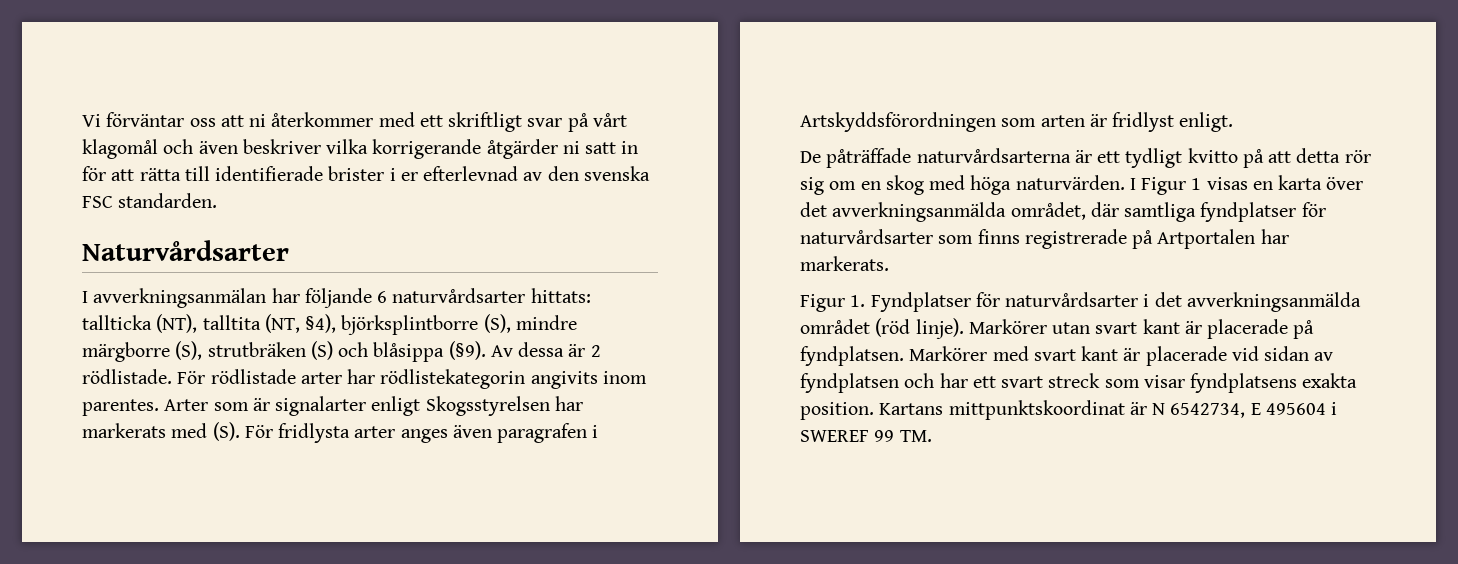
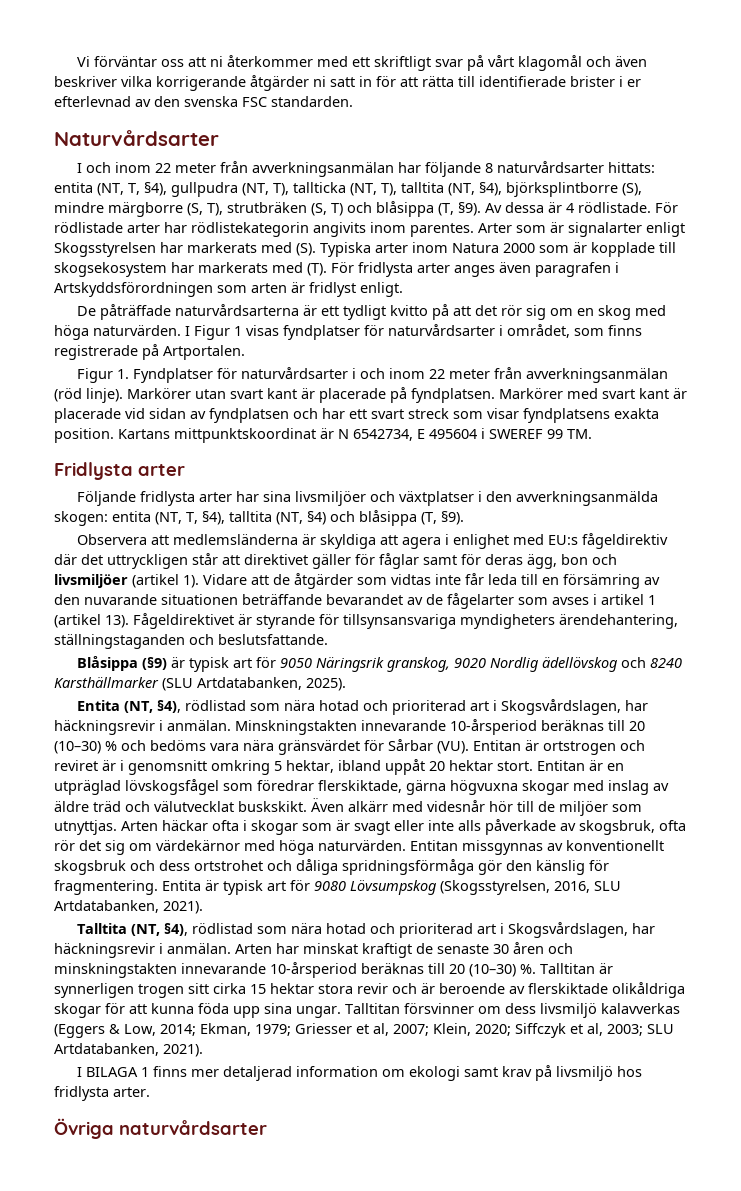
(88, 297) none -> [85,161,248,173] och inom 22 meter från
[377,291,388,303] 6 -> [484,163,493,173] 8
[82,314,198,333] tallticka (NT), -> [54,182,397,197] entita (NT, T, §4), gullpudra (NT, T), tallticka (NT, T),
[175,341,486,362] (S), strutbräken (S) och blåsippa (§9). -> [187,201,481,217] (S, T), strutbräken (S, T) och blåsippa (T, §9).
[590,345,601,357] 2 -> [566,203,574,213] 4
(240, 431) none -> [320,242,676,257] [54,262,327,277] Typiska arter inom Natura 2000 som är kopplade till skogsekosystem har markerats med (T).
[1296,148,1341,163] detta -> [474,305,497,316] det
[1252,175,1364,190] [800,202,1197,222] en karta över det avverkningsanmälda området, där samtliga -> (279, 330) none
(933, 236) none -> [499,324,570,338] i området,
[1157,229,1289,249] [800,256,889,271] Artportalen har markerats. -> [163,345,245,360] Artportalen.
[1154,292,1361,312] [800,319,870,334] det avverkningsanmälda området -> [359,367,668,383] och inom 22 meter från avverkningsanmälan
(932, 436) none -> [54,462,185,480] [76,491,658,506] [54,510,464,526] [76,533,668,549] [54,553,617,569] [54,573,660,589] [54,593,656,609] [54,613,678,629] [54,634,328,649] [76,656,682,672] [54,677,346,691] [76,699,648,715] [54,719,645,735] [54,739,645,755] [54,759,624,775] [54,779,669,795] [54,798,642,816] [54,819,686,835] [54,840,664,855] [54,859,609,875] [54,880,621,895] [54,900,203,914] [76,922,655,938] [54,942,573,958] [54,962,613,978] [54,982,685,998] [54,1003,680,1018] [54,1023,674,1038] [54,1043,203,1057] [76,1065,642,1081] [54,1086,150,1101] [54,1118,267,1139] // Fridlysta arter // Följande fridlysta arter har sina livsmiljöer och växtplatser i den avverkningsanmälda skogen: entita (NT, T, §4), talltita (NT, §4) och blåsippa (T, §9). // Observera att medlemsländerna är skyldiga att agera i enlighet med EU:s fågeldirektiv där det uttryckligen står att direktivet gäller för fåglar samt för deras ägg, bon och livsmiljöer (artikel 1). Vidare att de åtgärder som vidtas inte får leda till en försämring av den nuvarande situationen beträffande bevarandet av de fågelarter som avses i artikel 1 (artikel 13). Fågeldirektivet är styrande för tillsynsansvariga myndigheters ärendehantering, ställningstaganden och beslutsfattande. // Blåsippa (§9) är typisk art för 9050 Näringsrik granskog, 9020 Nordlig ädellövskog och 8240 Karsthällmarker (SLU Artdatabanken, 2025). // Entita (NT, §4), rödlistad som nära hotad och prioriterad art i Skogsvårdslagen, har häckningsrevir i anmälan. Minskningstakten innevarande 10-årsperiod beräknas till 20 (10–30) % och bedöms vara nära gränsvärdet för Sårbar (VU). Entitan är ortstrogen och reviret är i genomsnitt omkring 5 hektar, ibland uppåt 20 hektar stort. Entitan är en utpräglad lövskogsfågel som föredrar flerskiktade, gärna högvuxna skogar med inslag av äldre träd och välutvecklat buskskikt. Även alkärr med videsnår hör till de miljöer som utnyttjas. Arten häckar ofta i skogar som är svagt eller inte alls påverkade av skogsbruk, ofta rör det sig om värdekärnor med höga naturvärden. Entitan missgynnas av konventionellt skogsbruk och dess ortstrohet och dåliga spridningsförmåga gör den känslig för fragmentering. Entita är typisk art för 9080 Lövsumpskog (Skogsstyrelsen, 2016, SLU Artdatabanken, 2021). // Talltita (NT, §4), rödlistad som nära hotad och prioriterad art i Skogsvårdslagen, har häckningsrevir i anmälan. Arten har minskat kraftigt de senaste 30 åren och minskningstakten innevarande 10-årsperiod beräknas till 20 (10–30) %. Talltitan är synnerligen trogen sitt cirka 15 hektar stora revir och är beroende av flerskiktade olikåldriga skogar för att kunna föda upp sina ungar. Talltitan försvinner om dess livsmiljö kalavverkas (Eggers & Low, 2014; Ekman, 1979; Griesser et al, 2007; Klein, 2020; Siffczyk et al, 2003; SLU Artdatabanken, 2021). // I BILAGA 1 finns mer detaljerad information om ekologi samt krav på livsmiljö hos fridlysta arter. // Övriga naturvårdsarter

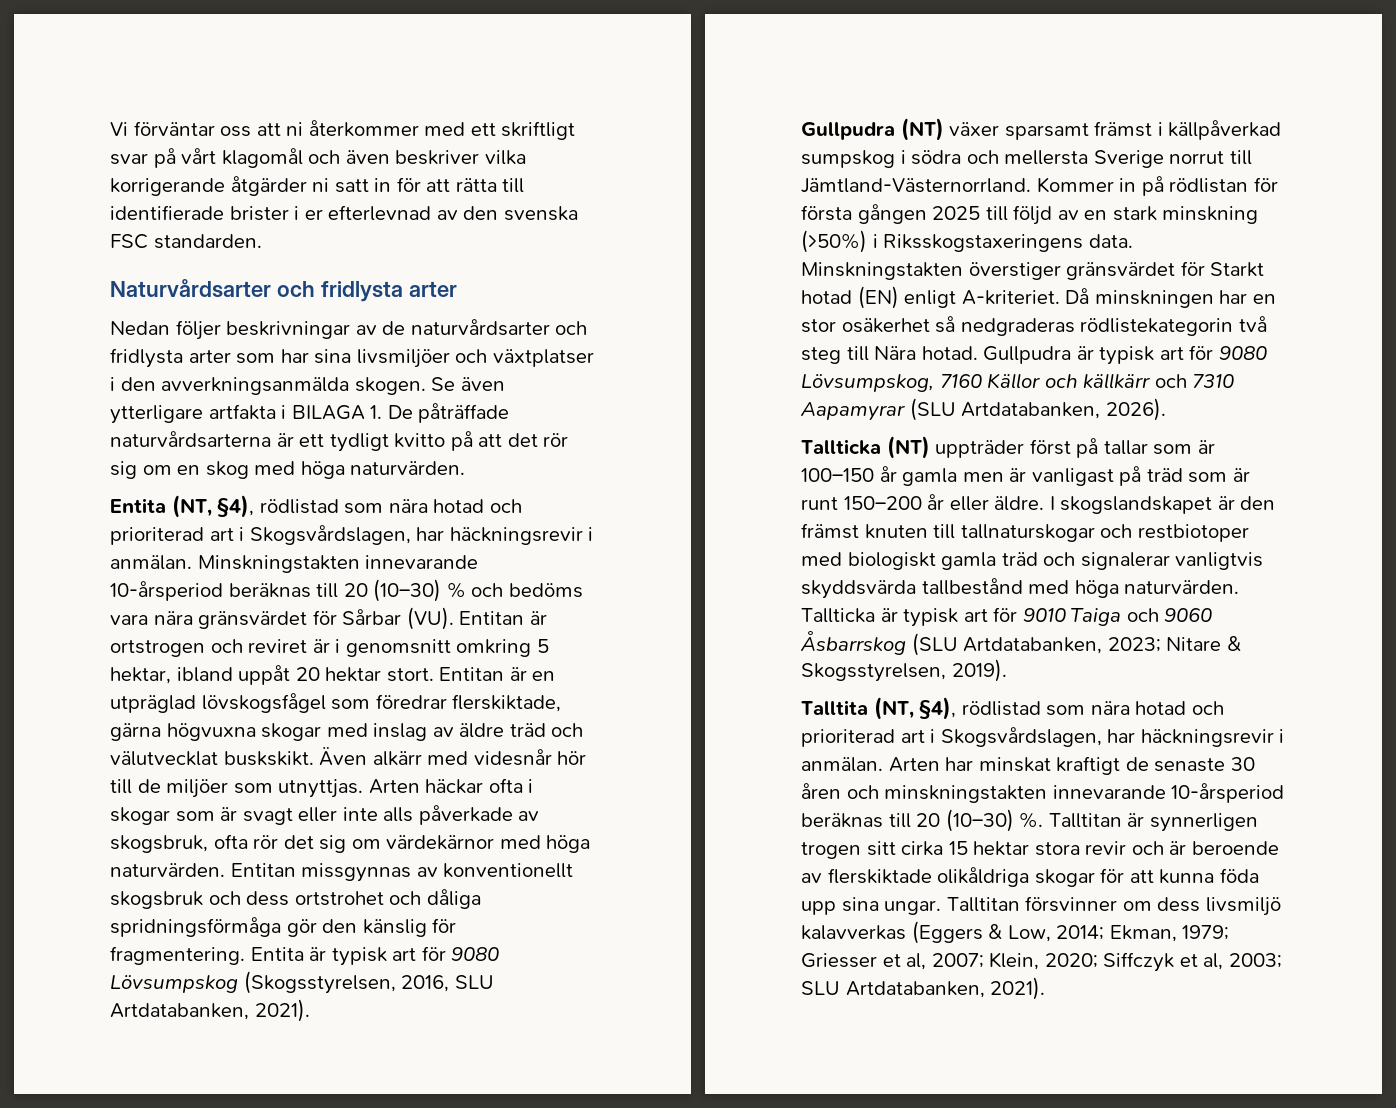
[76,161,655,177] [54,182,642,197] [54,201,678,217] [54,222,685,237] [54,242,676,257] [54,262,619,277] [54,282,403,297] // I och inom 22 meter från avverkningsanmälan har följande 8 naturvårdsarter hittats: entita (NT, T, §4), gullpudra (NT, T), tallticka (NT, T), talltita (NT, §4), björksplintborre (S), mindre märgborre (S, T), strutbräken (S, T) och blåsippa (T, §9). Av dessa är 4 rödlistade. För rödlistade arter har rödlistekategorin angivits inom parentes. Arter som är signalarter enligt Skogsstyrelsen har markerats med (S). Typiska arter inom Natura 2000 som är kopplade till skogsekosystem har markerats med (T). För fridlysta arter anges även paragrafen i Artskyddsförordningen som arten är fridlyst enligt. // -> [276,281,457,302] [110,319,588,340] [110,348,594,368] [110,377,505,395] [110,404,383,424] och fridlysta arter // Nedan följer beskrivningar av de naturvårdsarter och fridlysta arter som har sina livsmiljöer och växtplatser i den avverkningsanmälda skogen. Se även ytterligare artfakta i BILAGA 1.
[185,324,642,340] [54,344,245,360] [76,367,668,383] [54,387,687,403] [54,408,659,423] [54,428,592,443] [54,462,185,480] [76,491,658,506] [54,510,464,526] [76,533,668,549] [54,553,617,569] [54,573,660,589] [54,593,656,609] [54,613,678,629] [54,634,328,649] [76,656,682,672] [54,677,346,691] I Figur 1 visas fyndplatser för naturvårdsarter i området, som finns registrerade på Artportalen. // Figur 1. Fyndplatser för naturvårdsarter i och inom 22 meter från avverkningsanmälan (röd linje). Markörer utan svart kant är placerade på fyndplatsen. Markörer med svart kant är placerade vid sidan av fyndplatsen och har ett svart streck som visar fyndplatsens exakta position. Kartans mittpunktskoordinat är N 6542734, E 495604 i SWEREF 99 TM. // Fridlysta arter // Följande fridlysta arter har sina livsmiljöer och växtplatser i den avverkningsanmälda skogen: entita (NT, T, §4), talltita (NT, §4) och blåsippa (T, §9). // Observera att medlemsländerna är skyldiga att agera i enlighet med EU:s fågeldirektiv där det uttryckligen står att direktivet gäller för fåglar samt för deras ägg, bon och livsmiljöer (artikel 1). Vidare att de åtgärder som vidtas inte får leda till en försämring av den nuvarande situationen beträffande bevarandet av de fågelarter som avses i artikel 1 (artikel 13). Fågeldirektivet är styrande för tillsynsansvariga myndigheters ärendehantering, ställningstaganden och beslutsfattande. // Blåsippa (§9) är typisk art för 9050 Näringsrik granskog, 9020 Nordlig ädellövskog och 8240 Karsthällmarker (SLU Artdatabanken, 2025). -> (466, 468) none
(203, 907) none -> [801,118,1282,141] [801,150,1252,168] [801,176,1278,196] [801,204,1259,225] [801,230,1133,253] [801,261,1265,280] [801,286,1276,309] [801,316,1267,336] [801,345,1267,365] [801,373,1235,392] [800,398,1166,421] [801,436,1215,459] [801,466,1250,486] [801,494,1276,514] [801,523,1249,542] [801,552,1264,570] [801,578,1240,599] [801,607,1213,627] [800,631,1241,656] [801,659,1007,682] // Gullpudra (NT) växer sparsamt främst i källpåverkad sumpskog i södra och mellersta Sverige norrut till Jämtland-Västernorrland. Kommer in på rödlistan för första gången 2025 till följd av en stark minskning (>50%) i Riksskogstaxeringens data. Minskningstakten överstiger gränsvärdet för Starkt hotad (EN) enligt A-kriteriet. Då minskningen har en stor osäkerhet så nedgraderas rödlistekategorin två steg till Nära hotad. Gullpudra är typisk art för 9080 Lövsumpskog, 7160 Källor och källkärr och 7310 Aapamyrar (SLU Artdatabanken, 2026). // Tallticka (NT) uppträder först på tallar som är 100–150 år gamla men är vanligast på träd som är runt 150–200 år eller äldre. I skogslandskapet är den främst knuten till tallnaturskogar och restbiotoper med biologiskt gamla träd och signalerar vanligtvis skyddsvärda tallbestånd med höga naturvärden. Tallticka är typisk art för 9010 Taiga och 9060 Åsbarrskog (SLU Artdatabanken, 2023; Nitare & Skogsstyrelsen, 2019).
[76,1065,642,1081] [54,1086,150,1101] [54,1118,267,1139] // I BILAGA 1 finns mer detaljerad information om ekologi samt krav på livsmiljö hos fridlysta arter. // Övriga naturvårdsarter -> (1046, 988) none

